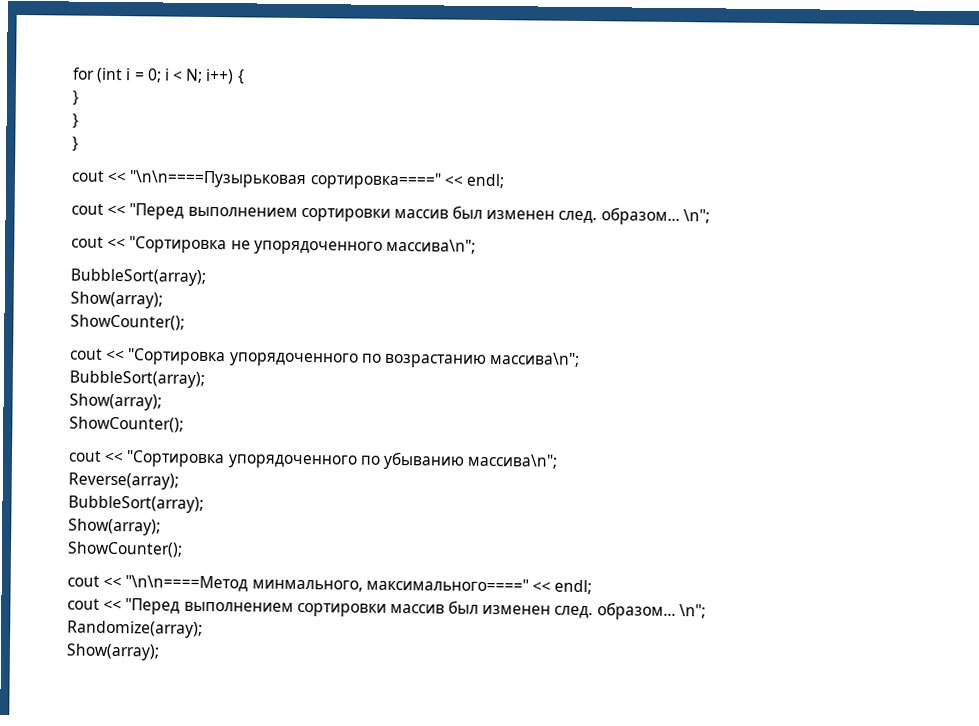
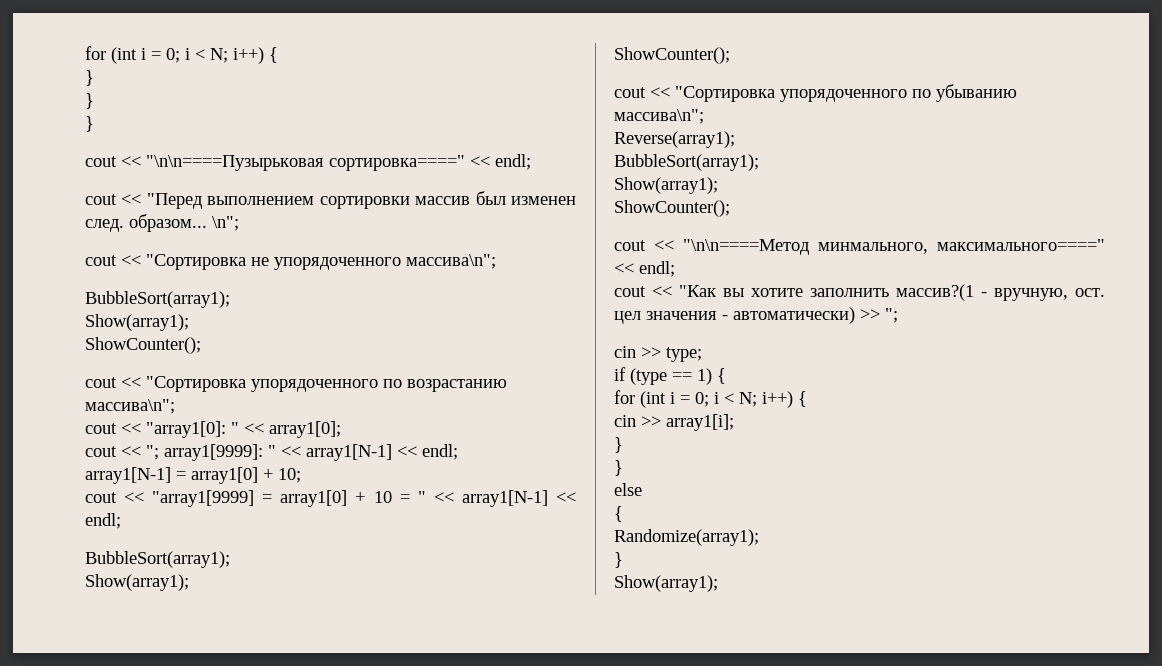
[70,268,206,286] [70,291,163,309] BubbleSort(array); // Show(array); -> [85,291,230,308] [85,314,189,331] BubbleSort(array1); // Show(array1);
[69,370,205,388] [69,393,162,411] BubbleSort(array); // Show(array); -> [85,421,341,438] [85,444,458,461] [85,467,301,484] [85,490,576,507] [85,513,121,529] [85,551,230,568] [85,574,189,591] cout << "array1[0]: " << array1[0]; // cout << "; array1[9999]: " << array1[N-1] << endl; // array1[N-1] = array1[0] + 10; // cout << "array1[9999] = array1[0] + 10 = " << array1[N-1] << endl; // BubbleSort(array1); // Show(array1);
[68,472,179,490] [68,495,204,513] [68,518,161,536] Reverse(array); // BubbleSort(array); // Show(array); -> [614,131,735,148] [614,154,759,171] [614,177,718,194] Reverse(array1); // BubbleSort(array1); // Show(array1);
[125,598,706,620] [67,620,203,638] [66,643,159,661] "Перед выполнением сортировки массив был изменен след. образом... \n"; // Randomize(array); // Show(array); -> [679,284,1105,301] [614,307,898,324] [614,346,702,362] [614,367,726,385] [614,390,807,408] [614,414,734,431] [614,437,623,453] [614,460,623,476] [614,483,642,496] [614,506,623,522] [614,529,759,546] [614,552,623,568] [614,575,718,592] "Как вы хотите заполнить массив?(1 - вручную, ост. цел значения - автоматически) >> "; // cin >> type; // if (type == 1) { // for (int i = 0; i < N; i++) { // cin >> array1[i]; // } // } // else // { // Randomize(array1); // } // Show(array1);

